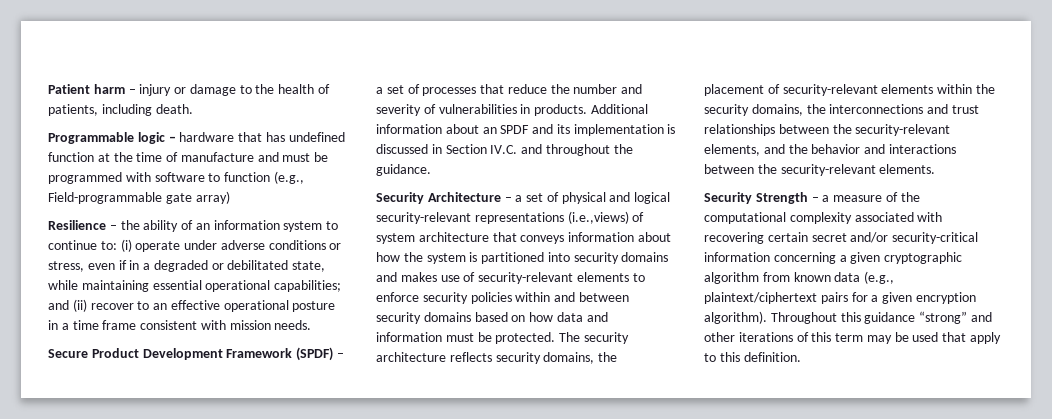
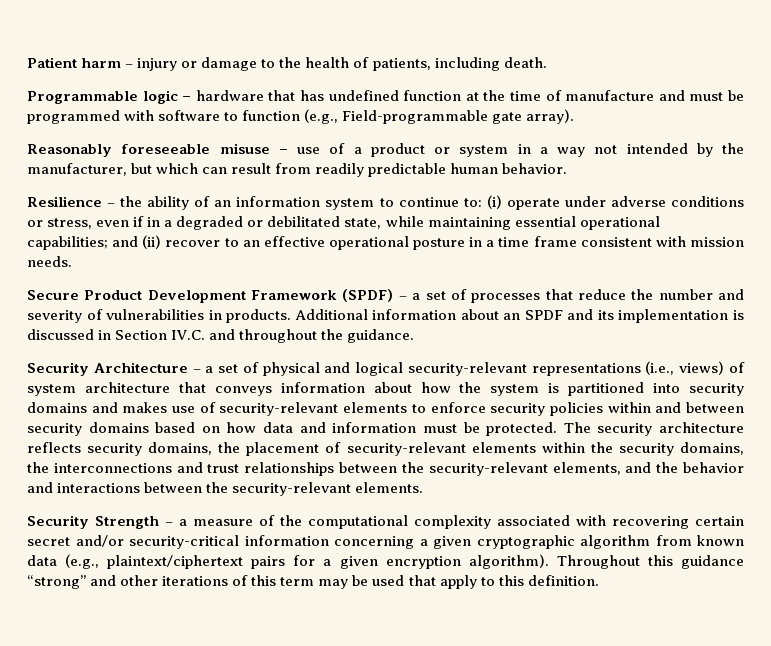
[195,191,230,204] array) -> [526,109,575,124] [27,143,744,157] [27,163,568,177] array). // Reasonably foreseeable misuse – use of a product or system in a way not intended by the manufacturer, but which can result from readily predictable human behavior.
[567,211,629,224] (i.e.,views) -> [645,361,725,375] (i.e., views)

